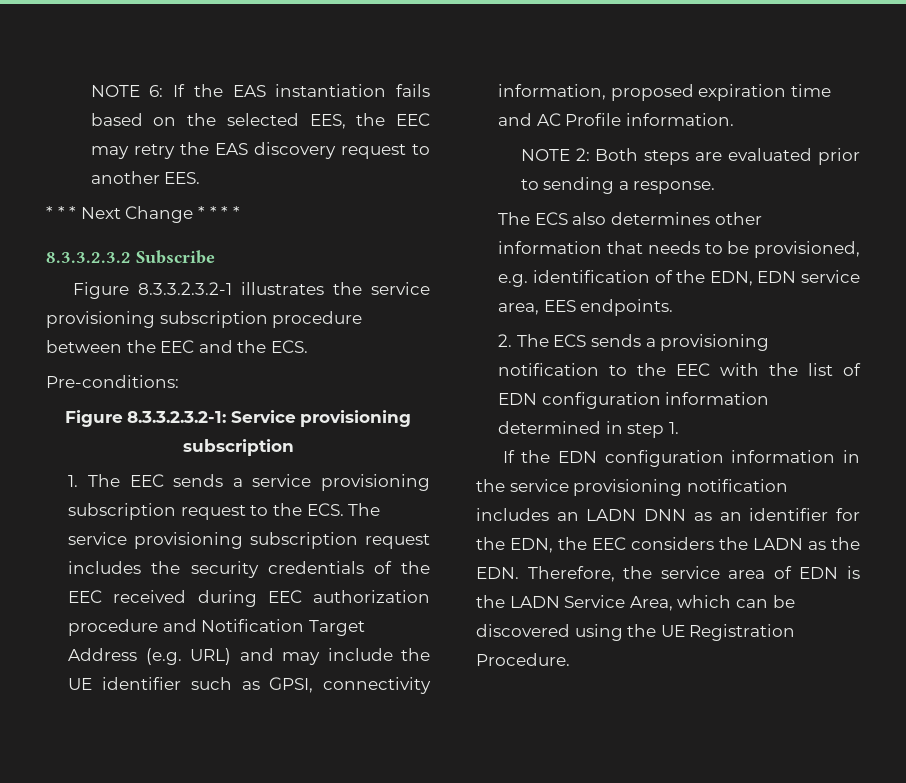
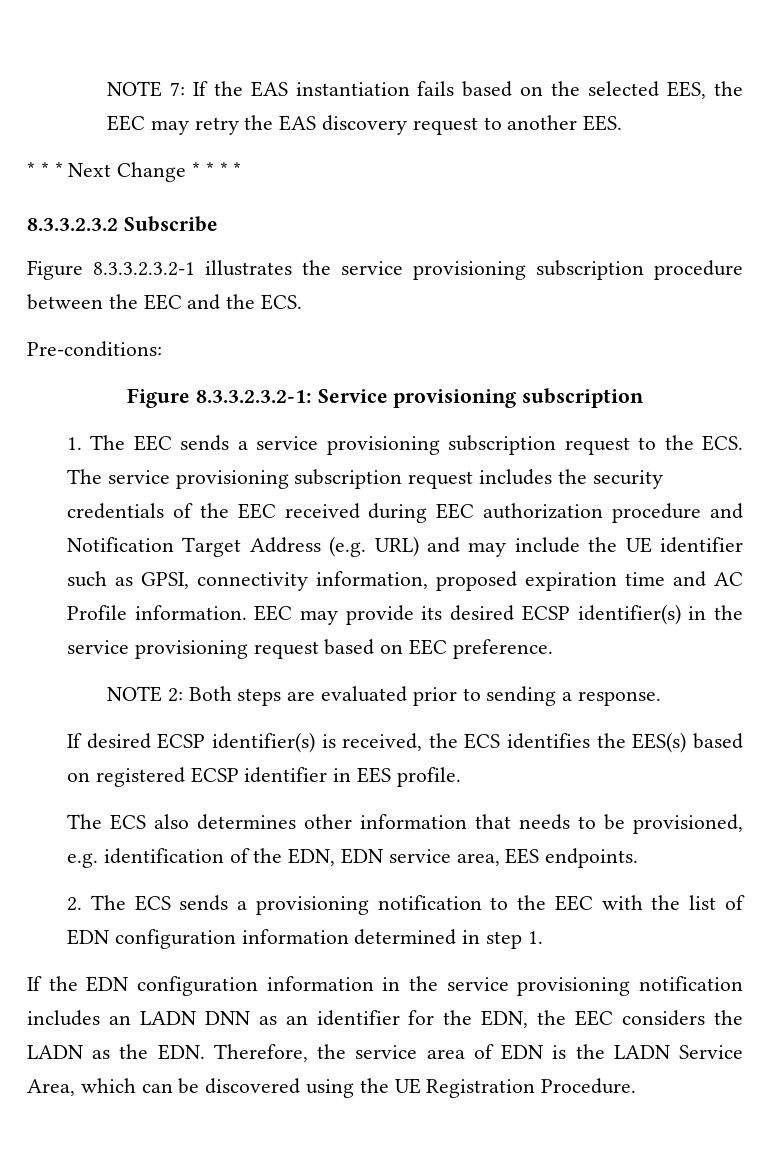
[90,85,164,97] NOTE 6: -> [106,81,185,97] NOTE 7:
(735, 119) none -> [254,604,743,625] [66,639,553,659] EEC may provide its desired ECSP identifier(s) in the service provisioning request based on EEC preference.
(716, 187) none -> [66,732,744,753] [66,767,461,787] // If desired ECSP identifier(s) is received, the ECS identifies the EES(s) based on registered ECSP identifier in EES profile.

